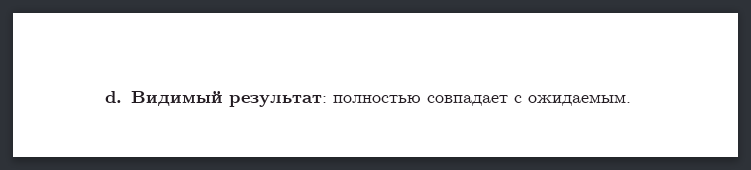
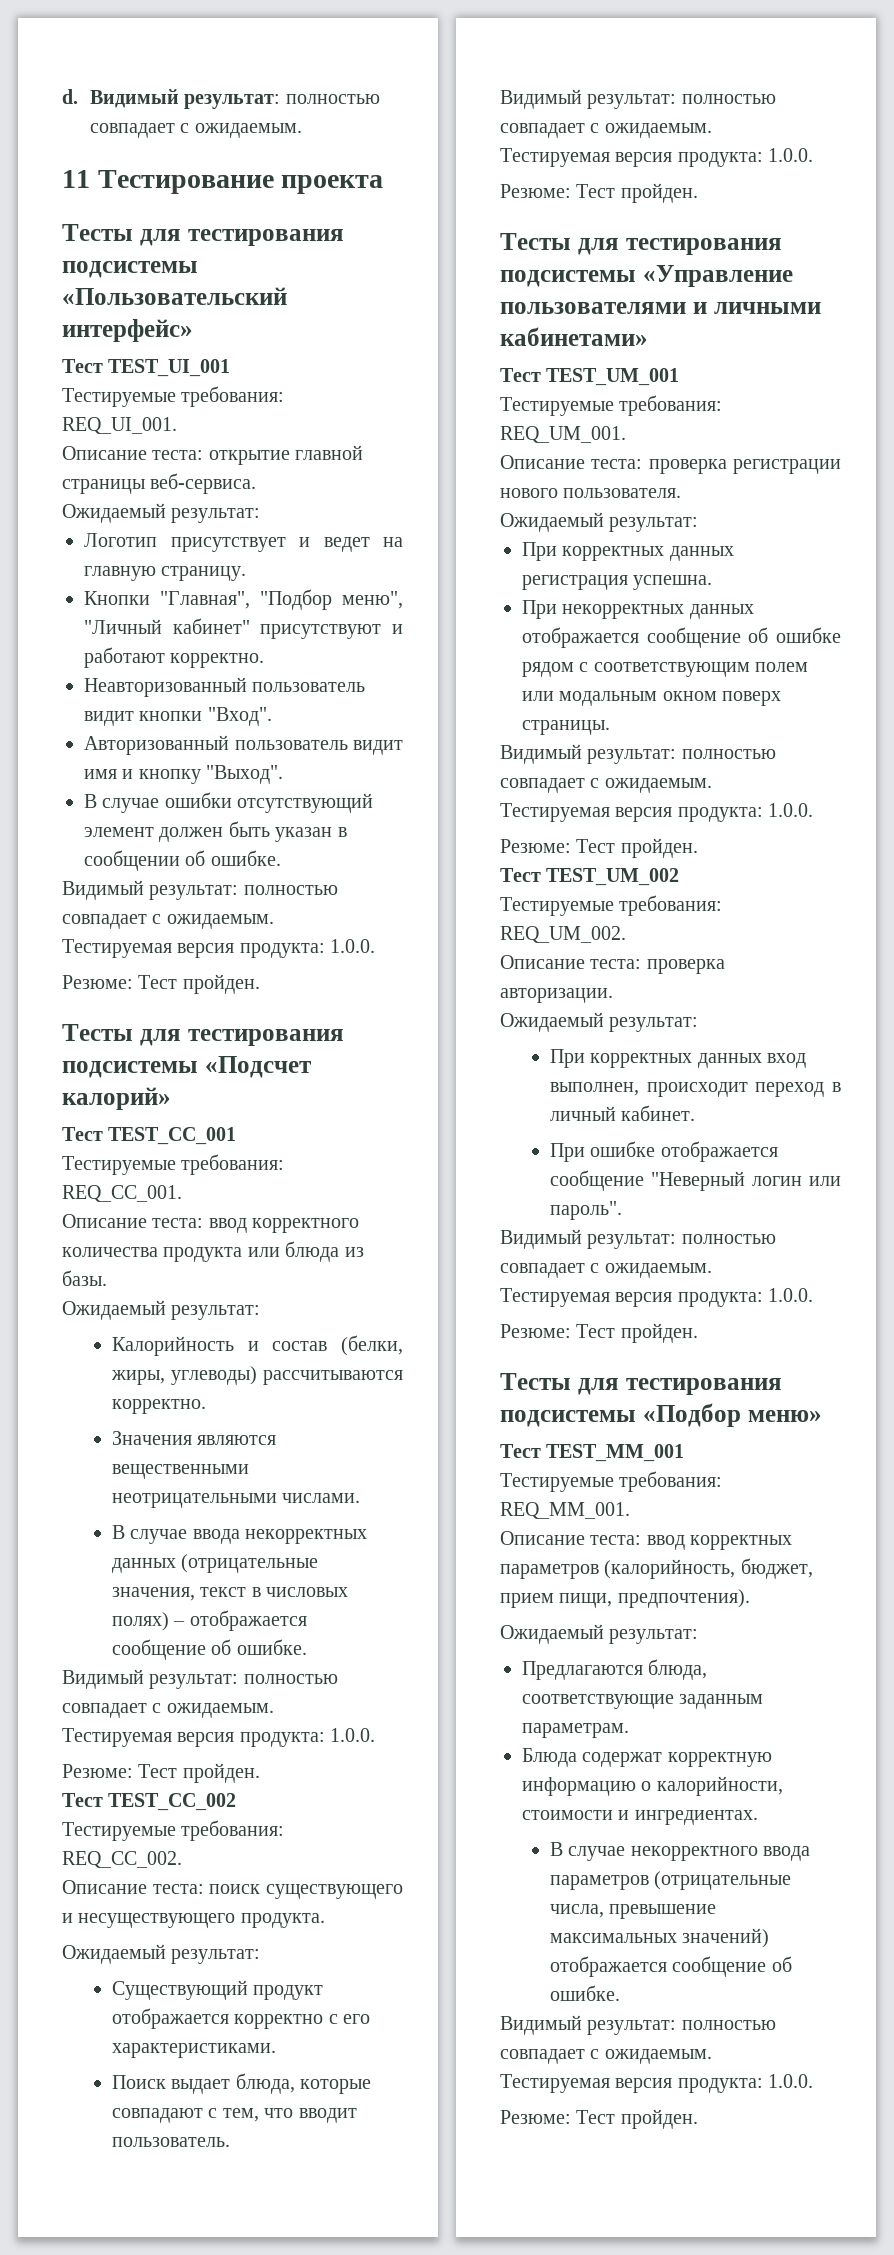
(631, 100) none -> [62,170,384,194] [62,224,344,246] [62,261,198,278] [62,287,287,305] [62,319,193,342] [62,359,231,377] [62,386,285,407] [62,417,177,434] [62,445,364,465] [62,473,257,494] [62,503,261,523] [84,533,403,552] [84,566,247,581] [84,589,403,610] [84,618,404,639] [84,647,265,668] [84,677,366,697] [84,707,272,726] [84,735,403,755] [84,765,284,784] [84,792,374,813] [84,821,347,842] [84,850,281,871] [62,880,338,900] [62,914,274,929] [62,939,376,958] [62,974,260,994] [62,1024,344,1046] [62,1056,311,1078] [62,1087,171,1110] [62,1127,237,1145] [62,1154,285,1175] [62,1185,182,1202] [62,1214,360,1233] [62,1241,364,1262] [62,1270,107,1286] [62,1300,261,1320] [112,1335,404,1356] [111,1366,403,1385] [112,1399,207,1414] [112,1431,277,1445] [112,1464,250,1479] [112,1493,361,1508] [112,1525,368,1544] [112,1554,319,1573] [112,1587,349,1601] [112,1610,307,1631] [112,1639,307,1660] [62,1669,338,1689] [62,1703,274,1718] [62,1728,376,1747] [62,1763,260,1783] [62,1793,237,1811] [62,1820,285,1841] [62,1851,182,1868] [62,1880,403,1899] [62,1913,325,1928] [62,1944,261,1964] [112,1980,324,2000] [112,2008,371,2029] [112,2043,277,2058] [112,2073,372,2094] [112,2108,357,2123] [112,2137,231,2147] [500,89,776,109] [500,123,712,138] [500,148,814,167] [500,183,698,203] [500,233,782,255] [500,265,793,287] [500,302,821,314] [500,327,648,346] [500,368,680,386] [500,395,723,416] [500,426,626,443] [500,455,841,474] [500,488,682,498] [500,512,699,532] [522,542,734,561] [522,575,713,590] [522,600,754,619] [522,627,841,648] [522,662,809,677] [522,691,782,706] [522,720,610,735] [500,744,776,764] [500,778,712,793] [500,803,814,822] [500,838,698,858] [500,868,680,886] [500,895,723,916] [500,926,626,943] [500,955,725,974] [500,988,613,1003] [500,1012,699,1032] [550,1049,807,1068] [550,1082,841,1097] [550,1105,696,1121] [550,1141,778,1162] [550,1170,841,1191] [550,1201,623,1220] [500,1229,776,1249] [500,1263,712,1278] [500,1288,814,1307] [500,1323,698,1343] [500,1373,782,1395] [500,1403,822,1427] [500,1444,685,1462] [500,1471,723,1492] [500,1502,630,1519] [500,1531,793,1550] [500,1558,813,1579] [500,1589,750,1608] [500,1624,699,1644] [522,1659,708,1680] [522,1694,764,1709] [522,1723,629,1738] [522,1748,772,1767] [522,1776,783,1796] [522,1810,758,1825] [550,1842,811,1861] [550,1871,792,1890] [550,1904,717,1919] [550,1928,770,1948] [550,1956,792,1977] [550,1985,621,2001] [500,2015,776,2035] [500,2049,712,2064] [500,2074,814,2093] [500,2109,698,2129] // 11 Тестирование проекта // Тесты для тестирования подсистемы «Пользовательский интерфейс» // Тест TEST_UI_001 // Тестируемые требования: REQ_UI_001. // Описание теста: открытие главной страницы веб-сервиса. // Ожидаемый результат: // Логотип присутствует и ведет на главную страницу. // Кнопки "Главная", "Подбор меню", "Личный кабинет" присутствуют и работают корректно. // Неавторизованный пользователь видит кнопки "Вход". // Авторизованный пользователь видит имя и кнопку "Выход". // В случае ошибки отсутствующий элемент должен быть указан в сообщении об ошибке. // Видимый результат: полностью совпадает с ожидаемым. // Тестируемая версия продукта: 1.0.0. // Резюме: Тест пройден. // Тесты для тестирования подсистемы «Подсчет калорий» // Тест TEST_CC_001 // Тестируемые требования: REQ_CC_001. // Описание теста: ввод корректного количества продукта или блюда из базы. // Ожидаемый результат: // Калорийность и состав (белки, жиры, углеводы) рассчитываются корректно. // Значения являются вещественными неотрицательными числами. // В случае ввода некорректных данных (отрицательные значения, текст в числовых полях) – отображается сообщение об ошибке. // Видимый результат: полностью совпадает с ожидаемым. // Тестируемая версия продукта: 1.0.0. // Резюме: Тест пройден. // Тест TEST_CC_002 // Тестируемые требования: REQ_CC_002. // Описание теста: поиск существующего и несуществующего продукта. // Ожидаемый результат: // Существующий продукт отображается корректно с его характеристиками. // Поиск выдает блюда, которые совпадают с тем, что вводит пользователь. // Видимый результат: полностью совпадает с ожидаемым. // Тестируемая версия продукта: 1.0.0. // Резюме: Тест пройден. // Тесты для тестирования подсистемы «Управление пользователями и личными кабинетами» // Тест TEST_UM_001 // Тестируемые требования: REQ_UM_001. // Описание теста: проверка регистрации нового пользователя. // Ожидаемый результат: // При корректных данных регистрация успешна. // При некорректных данных отображается сообщение об ошибке рядом с соответствующим полем или модальным окном поверх страницы. // Видимый результат: полностью совпадает с ожидаемым. // Тестируемая версия продукта: 1.0.0. // Резюме: Тест пройден. // Тест TEST_UM_002 // Тестируемые требования: REQ_UM_002. // Описание теста: проверка авторизации. // Ожидаемый результат: // При корректных данных вход выполнен, происходит переход в личный кабинет. // При ошибке отображается сообщение "Неверный логин или пароль". // Видимый результат: полностью совпадает с ожидаемым. // Тестируемая версия продукта: 1.0.0. // Резюме: Тест пройден. // Тесты для тестирования подсистемы «Подбор меню» // Тест TEST_MM_001 // Тестируемые требования: REQ_MM_001. // Описание теста: ввод корректных параметров (калорийность, бюджет, прием пищи, предпочтения). // Ожидаемый результат: // Предлагаются блюда, соответствующие заданным параметрам. // Блюда содержат корректную информацию о калорийности, стоимости и ингредиентах. // В случае некорректного ввода параметров (отрицательные числа, превышение максимальных значений) отображается сообщение об ошибке. // Видимый результат: полностью совпадает с ожидаемым. // Тестируемая версия продукта: 1.0.0. // Резюме: Тест пройден.

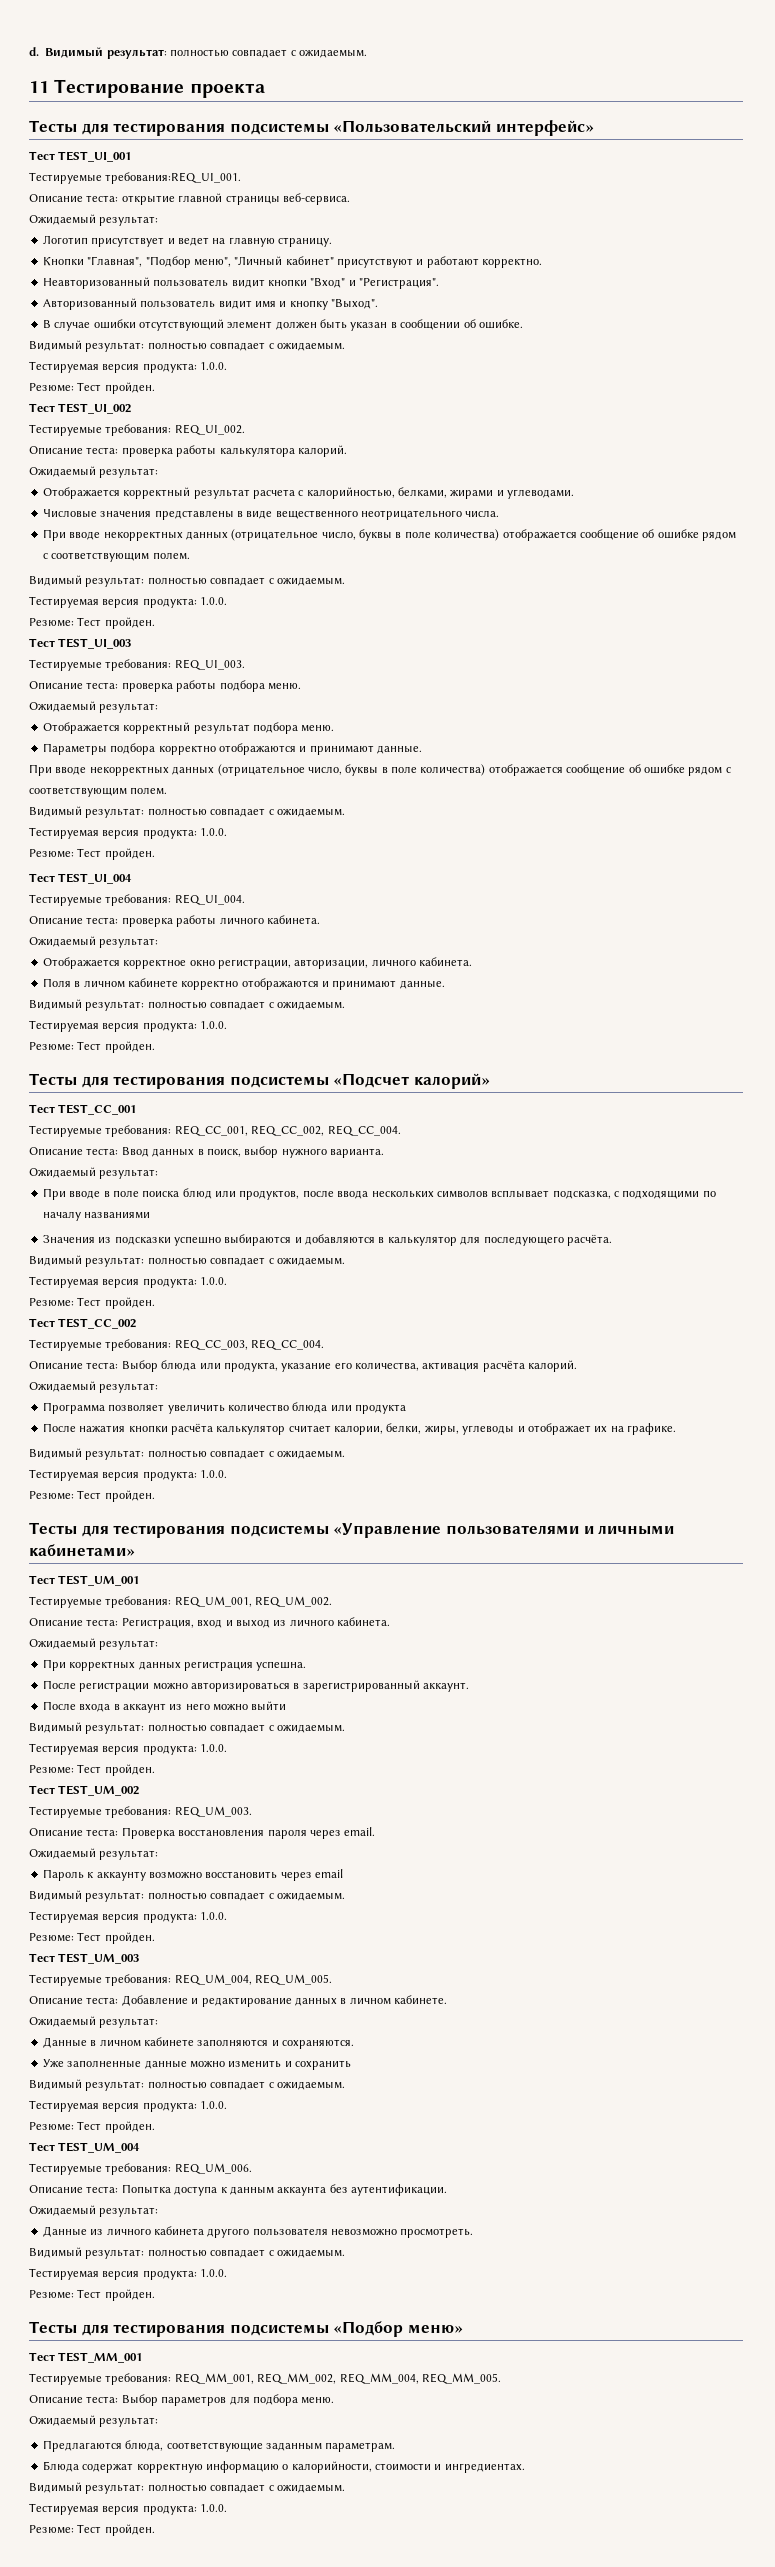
[181,386,285,407] [62,417,177,434] требования: REQ_UI_001. -> [105,172,242,184] требования:REQ_UI_001.
[207,707,272,726] "Вход". -> [310,278,439,289] "Вход" и "Регистрация".
(260, 984) none -> [29,403,132,414] [29,424,245,436] [29,445,347,457] [29,466,159,478] [42,487,575,499] [42,509,500,520] [42,529,736,541] [42,552,190,562] [29,575,345,587] [29,596,228,608] [29,617,155,629] [29,638,132,649] [29,659,245,671] [29,680,301,692] [29,701,159,713] [42,722,335,734] [42,743,422,755] [29,764,731,776] [29,787,168,797] [29,806,345,818] [29,827,228,839] [29,848,155,860] [29,873,133,884] [29,894,245,906] [29,915,320,927] [29,936,159,948] [42,957,472,969] [42,978,445,990] [29,999,345,1011] [29,1020,228,1032] [29,1041,155,1053] // Тест TEST_UI_002 // Тестируемые требования: REQ_UI_002. // Описание теста: проверка работы калькулятора калорий. // Ожидаемый результат: // Отображается корректный результат расчета с калорийностью, белками, жирами и углеводами. // Числовые значения представлены в виде вещественного неотрицательного числа. // При вводе некорректных данных (отрицательное число, буквы в поле количества) отображается сообщение об ошибке рядом с соответствующим полем. // Видимый результат: полностью совпадает с ожидаемым. // Тестируемая версия продукта: 1.0.0. // Резюме: Тест пройден. // Тест TEST_UI_003 // Тестируемые требования: REQ_UI_003. // Описание теста: проверка работы подбора меню. // Ожидаемый результат: // Отображается корректный результат подбора меню. // Параметры подбора корректно отображаются и принимают данные. // При вводе некорректных данных (отрицательное число, буквы в поле количества) отображается сообщение об ошибке рядом с соответствующим полем. // Видимый результат: полностью совпадает с ожидаемым. // Тестируемая версия продукта: 1.0.0. // Резюме: Тест пройден. // Тест TEST_UI_004 // Тестируемые требования: REQ_UI_004. // Описание теста: проверка работы личного кабинета. // Ожидаемый результат: // Отображается корректное окно регистрации, авторизации, личного кабинета. // Поля в личном кабинете корректно отображаются и принимают данные. // Видимый результат: полностью совпадает с ожидаемым. // Тестируемая версия продукта: 1.0.0. // Резюме: Тест пройден.
[62,1185,182,1202] [62,1214,360,1233] [62,1241,364,1262] [62,1270,107,1286] [62,1300,261,1320] [112,1335,404,1356] [111,1366,403,1385] [112,1399,207,1414] [112,1431,277,1445] [112,1464,250,1479] [112,1493,361,1508] [112,1525,368,1544] [112,1554,319,1573] [112,1587,349,1601] [112,1610,307,1631] [112,1639,307,1660] REQ_CC_001. // Описание теста: ввод корректного количества продукта или блюда из базы. // Ожидаемый результат: // Калорийность и состав (белки, жиры, углеводы) рассчитываются корректно. // Значения являются вещественными неотрицательными числами. // В случае ввода некорректных данных (отрицательные значения, текст в числовых полях) – отображается сообщение об ошибке. -> [174,1125,401,1136] [29,1146,384,1158] [29,1167,159,1179] [42,1188,716,1200] [42,1211,151,1221] [42,1234,612,1246] REQ_CC_001, REQ_CC_002, REQ_CC_004. // Описание теста: Ввод данных в поиск, выбор нужного варианта. // Ожидаемый результат: // При вводе в поле поиска блюд или продуктов, после ввода нескольких символов всплывает подсказка, с подходящими по началу названиями // Значения из подсказки успешно выбираются и добавляются в калькулятор для последующего расчёта.
[62,1851,182,1868] [62,1880,403,1899] [62,1913,325,1928] [62,1944,261,1964] [112,1980,324,2000] [112,2008,371,2029] [112,2043,277,2058] [112,2073,372,2094] [112,2108,357,2123] [112,2137,231,2147] REQ_CC_002. // Описание теста: поиск существующего и несуществующего продукта. // Ожидаемый результат: // Существующий продукт отображается корректно с его характеристиками. // Поиск выдает блюда, которые совпадают с тем, что вводит пользователь. -> [174,1339,325,1350] [29,1360,578,1372] [29,1381,159,1393] [42,1402,406,1414] [42,1423,676,1435] REQ_CC_003, REQ_CC_004. // Описание теста: Выбор блюда или продукта, указание его количества, активация расчёта калорий. // Ожидаемый результат: // Программа позволяет увеличить количество блюда или продукта // После нажатия кнопки расчёта калькулятор считает калории, белки, жиры, углеводы и отображает их на графике.
[500,426,626,443] [500,455,841,474] [500,488,682,498] REQ_UM_001. // Описание теста: проверка регистрации нового пользователя. -> [174,1596,333,1607] [29,1617,390,1629] REQ_UM_001, REQ_UM_002. // Описание теста: Регистрация, вход и выход из личного кабинета.
[522,600,754,619] [522,627,841,648] [522,662,809,677] [522,691,782,706] [522,720,610,735] При некорректных данных отображается сообщение об ошибке рядом с соответствующим полем или модальным окном поверх страницы. -> [42,1680,469,1692] [42,1701,287,1713] После регистрации можно авторизироваться в зарегистрированный аккаунт. // После входа в аккаунт из него можно выйти
[500,926,626,943] [500,955,725,974] [500,988,613,1003] [500,1012,699,1032] [550,1049,807,1068] [550,1082,841,1097] [550,1105,696,1121] [550,1141,778,1162] [550,1170,841,1191] [550,1201,623,1220] REQ_UM_002. // Описание теста: проверка авторизации. // Ожидаемый результат: // При корректных данных вход выполнен, происходит переход в личный кабинет. // При ошибке отображается сообщение "Неверный логин или пароль". -> [174,1806,252,1817] [29,1827,376,1839] [29,1848,159,1860] [42,1869,343,1881] [29,1890,345,1902] [29,1911,228,1923] [29,1932,155,1944] [29,1953,140,1964] [29,1974,333,1986] [29,1995,447,2007] [29,2016,159,2028] [42,2037,354,2049] [42,2059,351,2070] [29,2079,345,2091] [29,2100,228,2112] [29,2121,155,2133] [29,2142,141,2153] [29,2163,252,2175] [29,2184,447,2196] [29,2205,159,2217] [42,2226,474,2238] REQ_UM_003. // Описание теста: Проверка восстановления пароля через email. // Ожидаемый результат: // Пароль к аккаунту возможно восстановить через email // Видимый результат: полностью совпадает с ожидаемым. // Тестируемая версия продукта: 1.0.0. // Резюме: Тест пройден. // Тест TEST_UM_003 // Тестируемые требования: REQ_UM_004, REQ_UM_005. // Описание теста: Добавление и редактирование данных в личном кабинете. // Ожидаемый результат: // Данные в личном кабинете заполняются и сохраняются. // Уже заполненные данные можно изменить и сохранить // Видимый результат: полностью совпадает с ожидаемым. // Тестируемая версия продукта: 1.0.0. // Резюме: Тест пройден. // Тест TEST_UM_004 // Тестируемые требования: REQ_UM_006. // Описание теста: Попытка доступа к данным аккаунта без аутентификации. // Ожидаемый результат: // Данные из личного кабинета другого пользователя невозможно просмотреть.
[500,1502,630,1519] [500,1531,793,1550] [500,1558,813,1579] [500,1589,750,1608] REQ_MM_001. // Описание теста: ввод корректных параметров (калорийность, бюджет, прием пищи, предпочтения). -> [174,2373,501,2384] [29,2394,335,2406] REQ_MM_001, REQ_MM_002, REQ_MM_004, REQ_MM_005. // Описание теста: Выбор параметров для подбора меню.
[550,1842,811,1861] [550,1871,792,1890] [550,1904,717,1919] [550,1928,770,1948] [550,1956,792,1977] [550,1985,621,2001] // В случае некорректного ввода параметров (отрицательные числа, превышение максимальных значений) отображается сообщение об ошибке. -> (525, 2468) none

